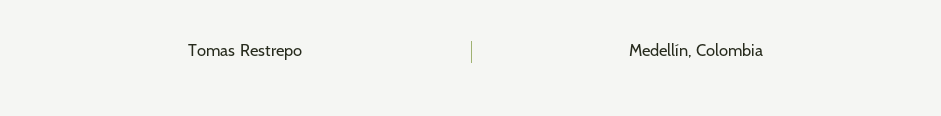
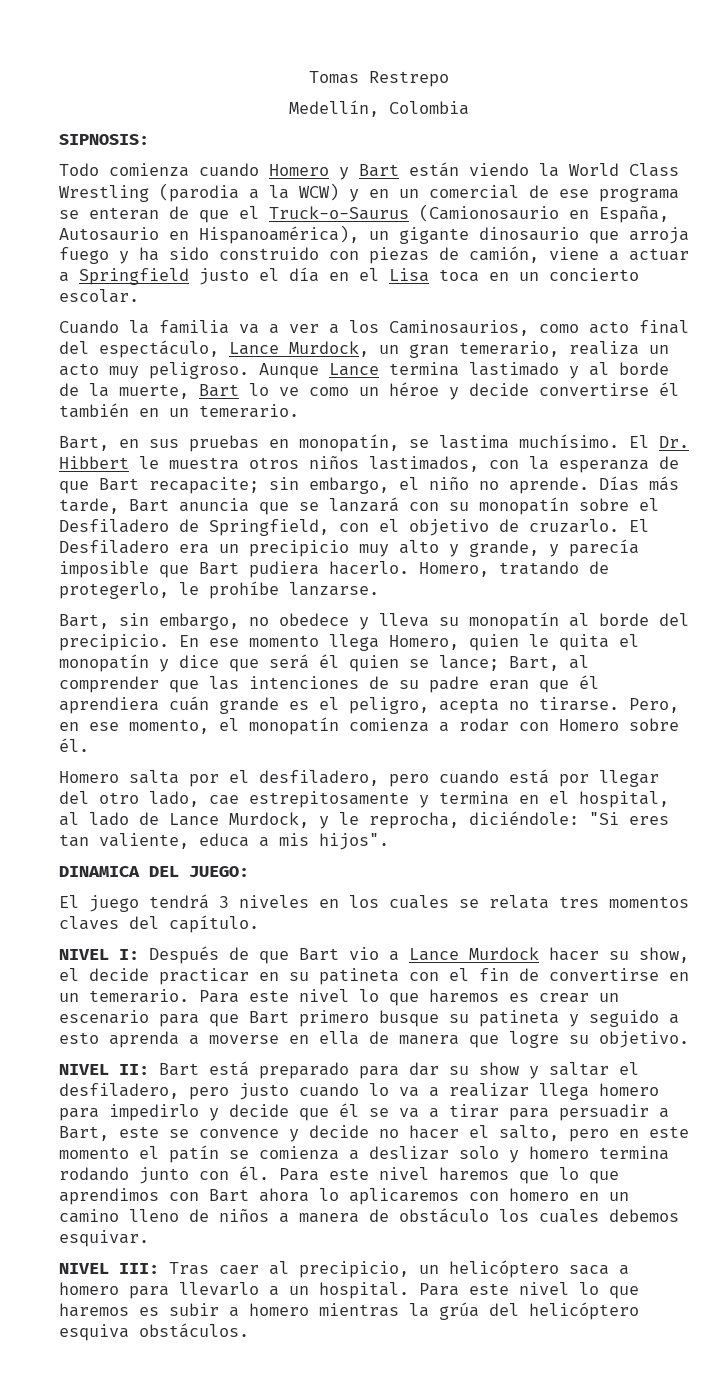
(764, 49) none -> [59,134,149,145] [59,162,679,180] [59,183,679,202] [59,204,669,223] [59,225,689,244] [59,246,689,264] [59,267,639,285] [59,289,139,303] [59,320,689,336] [59,340,669,358] [59,362,669,379] [59,382,679,400] [59,403,299,418] [59,434,689,452] [59,456,679,473] [59,476,679,494] [59,497,659,515] [59,519,649,536] [59,539,639,557] [59,561,609,578] [59,581,379,599] [59,612,689,630] [59,634,639,651] [59,654,589,672] [59,675,599,693] [59,696,679,714] [59,717,679,735] [59,738,89,752] [59,769,659,787] [59,791,669,808] [59,811,669,829] [59,833,389,850] [59,866,249,877] [59,894,689,912] [59,915,259,933] [59,946,689,964] [59,968,689,985] [59,989,619,1006] [59,1010,679,1027] [59,1031,689,1048] [59,1061,639,1079] [59,1083,659,1100] [59,1103,669,1121] [59,1125,689,1142] [59,1145,669,1163] [59,1166,619,1184] [59,1188,629,1205] [59,1208,679,1223] [59,1230,149,1247] [59,1260,629,1278] [59,1282,639,1299] [59,1302,639,1320] [59,1323,249,1341] // SIPNOSIS: // Todo comienza cuando Homero y Bart están viendo la World Class Wrestling (parodia a la WCW) y en un comercial de ese programa se enteran de que el Truck-o-Saurus (Camionosaurio en España, Autosaurio en Hispanoamérica), un gigante dinosaurio que arroja fuego y ha sido construido con piezas de camión, viene a actuar a Springfield justo el día en el Lisa toca en un concierto escolar. // Cuando la familia va a ver a los Caminosaurios, como acto final del espectáculo, Lance Murdock, un gran temerario, realiza un acto muy peligroso. Aunque Lance termina lastimado y al borde de la muerte, Bart lo ve como un héroe y decide convertirse él también en un temerario. // Bart, en sus pruebas en monopatín, se lastima muchísimo. El Dr. Hibbert le muestra otros niños lastimados, con la esperanza de que Bart recapacite; sin embargo, el niño no aprende. Días más tarde, Bart anuncia que se lanzará con su monopatín sobre el Desfiladero de Springfield, con el objetivo de cruzarlo. El Desfiladero era un precipicio muy alto y grande, y parecía imposible que Bart pudiera hacerlo. Homero, tratando de protegerlo, le prohíbe lanzarse. // Bart, sin embargo, no obedece y lleva su monopatín al borde del precipicio. En ese momento llega Homero, quien le quita el monopatín y dice que será él quien se lance; Bart, al comprender que las intenciones de su padre eran que él aprendiera cuán grande es el peligro, acepta no tirarse. Pero, en ese momento, el monopatín comienza a rodar con Homero sobre él. // Homero salta por el desfiladero, pero cuando está por llegar del otro lado, cae estrepitosamente y termina en el hospital, al lado de Lance Murdock, y le reprocha, diciéndole: "Si eres tan valiente, educa a mis hijos". // DINAMICA DEL JUEGO: // El juego tendrá 3 niveles en los cuales se relata tres momentos claves del capítulo. // NIVEL I: Después de que Bart vio a Lance Murdock hacer su show, el decide practicar en su patineta con el fin de convertirse en un temerario. Para este nivel lo que haremos es crear un escenario para que Bart primero busque su patineta y seguido a esto aprenda a moverse en ella de manera que logre su objetivo. // NIVEL II: Bart está preparado para dar su show y saltar el desfiladero, pero justo cuando lo va a realizar llega homero para impedirlo y decide que él se va a tirar para persuadir a Bart, este se convence y decide no hacer el salto, pero en este momento el patín se comienza a deslizar solo y homero termina rodando junto con él. Para este nivel haremos que lo que aprendimos con Bart ahora lo aplicaremos con homero en un camino lleno de niños a manera de obstáculo los cuales debemos esquivar. // NIVEL III: Tras caer al precipicio, un helicóptero saca a homero para llevarlo a un hospital. Para este nivel lo que haremos es subir a homero mientras la grúa del helicóptero esquiva obstáculos.

